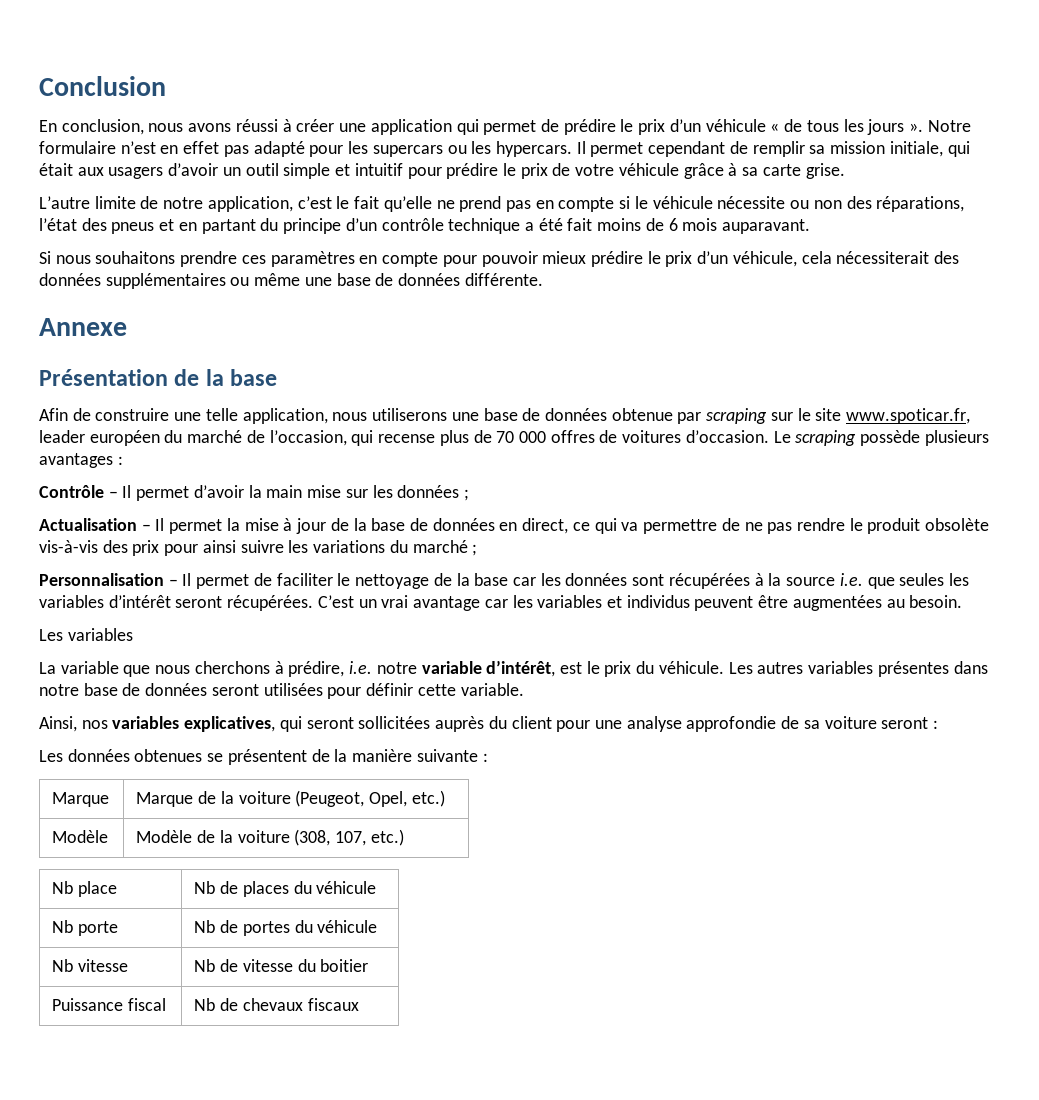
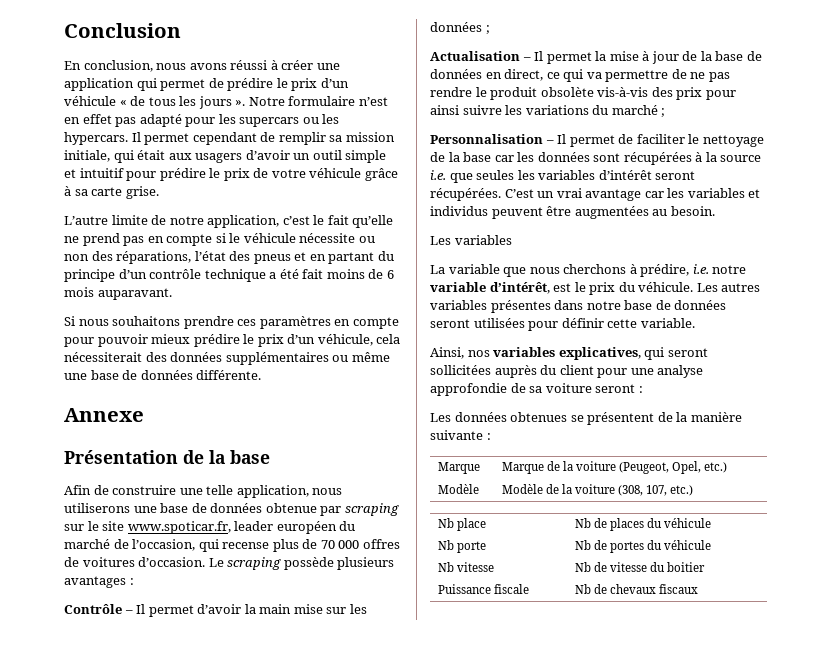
[128,998,167,1011] fiscal -> [493,584,529,594] fiscale

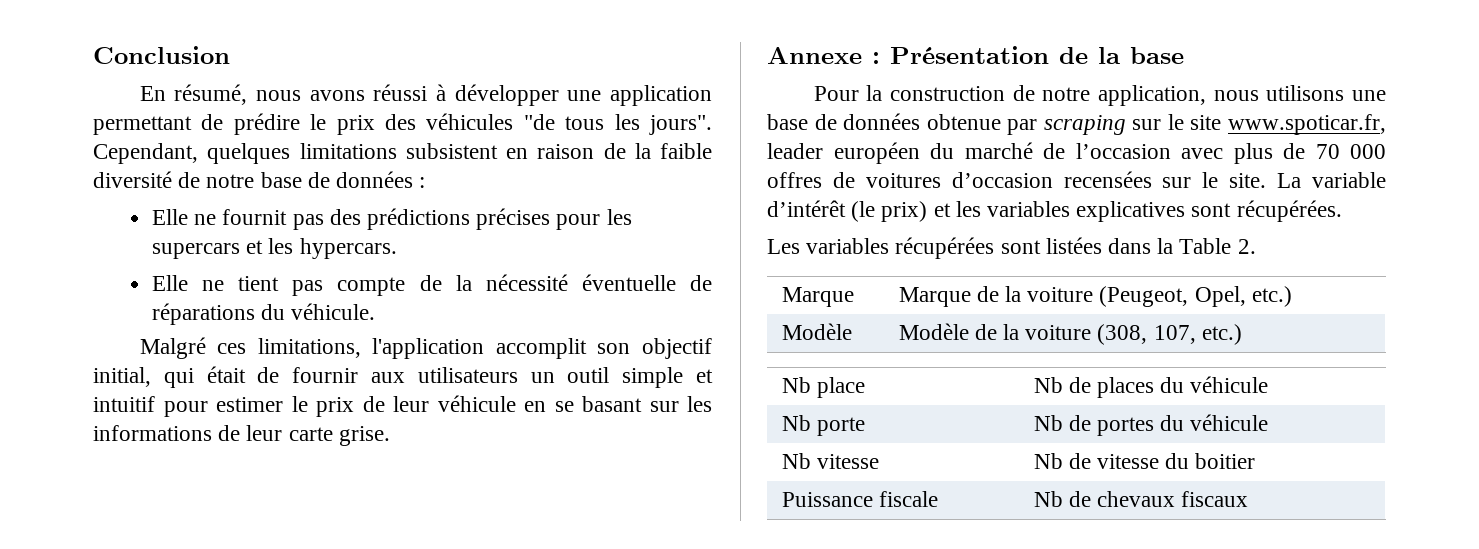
[83,60,153,72] conclusion, -> [174,84,248,105] résumé,
[281,60,314,70] créer -> [454,84,559,106] développer
[136,78,206,91] qui permet -> [93,116,192,135] permettant
[320,78,349,88] [64,96,388,109] [64,114,182,127] d’un véhicule « de tous les jours ». Notre formulaire n’est en effet pas adapté -> [385,113,712,135] [93,143,712,164] [93,171,426,188] [151,208,551,230] des véhicules "de tous les jours". Cependant, quelques limitations subsistent en raison de la faible diversité de notre base de données : // Elle ne fournit pas des prédictions précises
[302,117,319,124] ou -> [246,240,264,254] et
[131,132,395,145] [64,150,290,163] Il permet cependant de remplir sa mission initiale, qui était aux usagers d’avoir -> [151,274,712,296] [151,303,376,325] [139,337,713,359] [93,366,518,388] // Elle ne tient pas compte de la nécessité éventuelle de réparations du véhicule. // Malgré ces limitations, l'application accomplit son objectif initial, qui était de fournir aux utilisateurs
[159,168,206,181] prédire -> [216,397,283,412] estimer
[271,168,398,181] [64,186,159,199] [64,215,394,228] [64,233,375,246] [64,251,394,264] [64,269,394,282] [64,287,172,300] [64,316,399,329] [64,334,401,347] [64,352,390,365] [64,370,262,380] votre véhicule grâce à sa carte grise. // L’autre limite de notre application, c’est le fait qu’elle ne prend pas en compte si le véhicule nécessite ou non des réparations, l’état des pneus et en partant du principe d’un contrôle technique a été fait moins de 6 mois auparavant. // Si nous souhaitons prendre ces paramètres en compte pour pouvoir mieux prédire le prix d’un véhicule, cela nécessiterait des données supplémentaires ou même une base de données différente. -> [393,395,712,412] [93,425,390,446] leur véhicule en se basant sur les informations de leur carte grise.
(144, 415) // -> [872,52,880,64] :
[64,485,234,495] Afin de construire une telle -> [813,85,1091,101] Pour la construction de notre
[64,503,130,513] utiliserons -> [1266,85,1345,101] utilisons
[132,539,270,552] l’occasion, qui recense -> [1075,143,1223,159] l’occasion avec
[138,557,395,570] [64,576,134,588] [64,604,367,617] [430,22,490,34] [430,51,762,64] [430,69,730,82] [430,87,736,100] [430,105,666,117] [430,134,764,147] [430,152,762,165] [430,170,696,183] [430,188,761,201] [430,206,715,219] [430,235,512,245] [430,264,747,277] [430,282,761,295] [430,300,727,313] [430,318,695,331] [430,347,708,360] [430,365,704,378] [430,383,643,396] [430,412,742,425] [430,430,491,440] d’occasion. Le scraping possède plusieurs avantages : // Contrôle – Il permet d’avoir la main mise sur les données ; // Actualisation – Il permet la mise à jour de la base de données en direct, ce qui va permettre de ne pas rendre le produit obsolète vis-à-vis des prix pour ainsi suivre les variations du marché ; // Personnalisation – Il permet de faciliter le nettoyage de la base car les données sont récupérées à la source i.e. que seules les variables d’intérêt seront récupérées. C’est un vrai avantage car les variables et individus peuvent être augmentées au besoin. // Les variables // La variable que nous cherchons à prédire, i.e. notre variable d’intérêt, est le prix du véhicule. Les autres variables présentes dans notre base de données seront utilisées pour définir cette variable. // Ainsi, nos variables explicatives, qui seront sollicitées auprès du client pour une analyse approfondie de sa voiture seront : // Les données obtenues se présentent de la manière suivante : -> [951,171,1386,188] [767,200,1342,222] [767,237,1256,259] d’occasion recensées sur le site. La variable d’intérêt (le prix) et les variables explicatives sont récupérées. // Les variables récupérées sont listées dans la Table 2.

